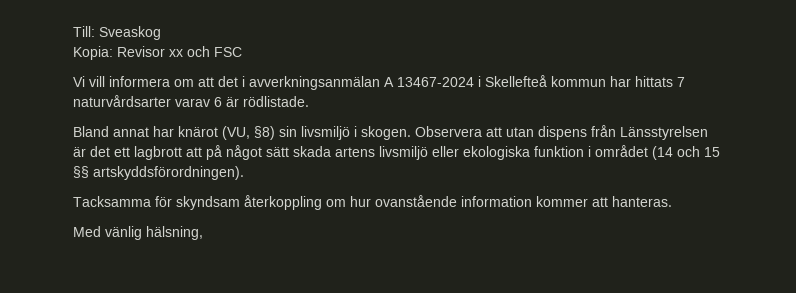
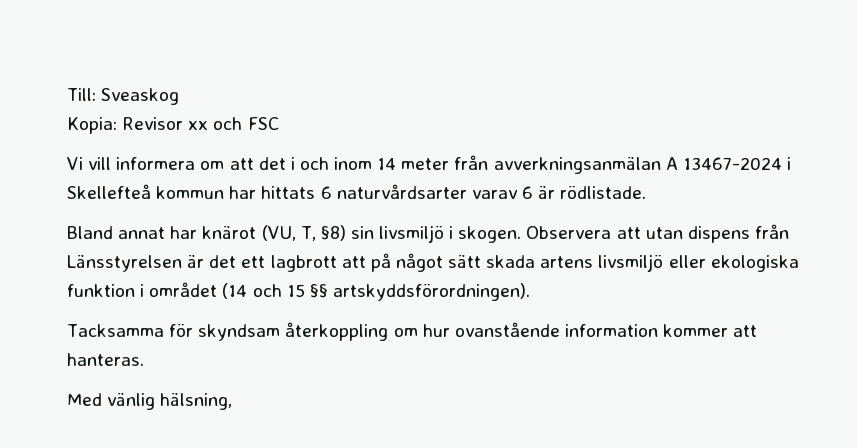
(245, 81) none -> [299,155,489,170] och inom 14 meter från
[677,77,685,87] 7 -> [320,186,332,199] 6
(250, 133) none -> [300,226,316,241] T,

